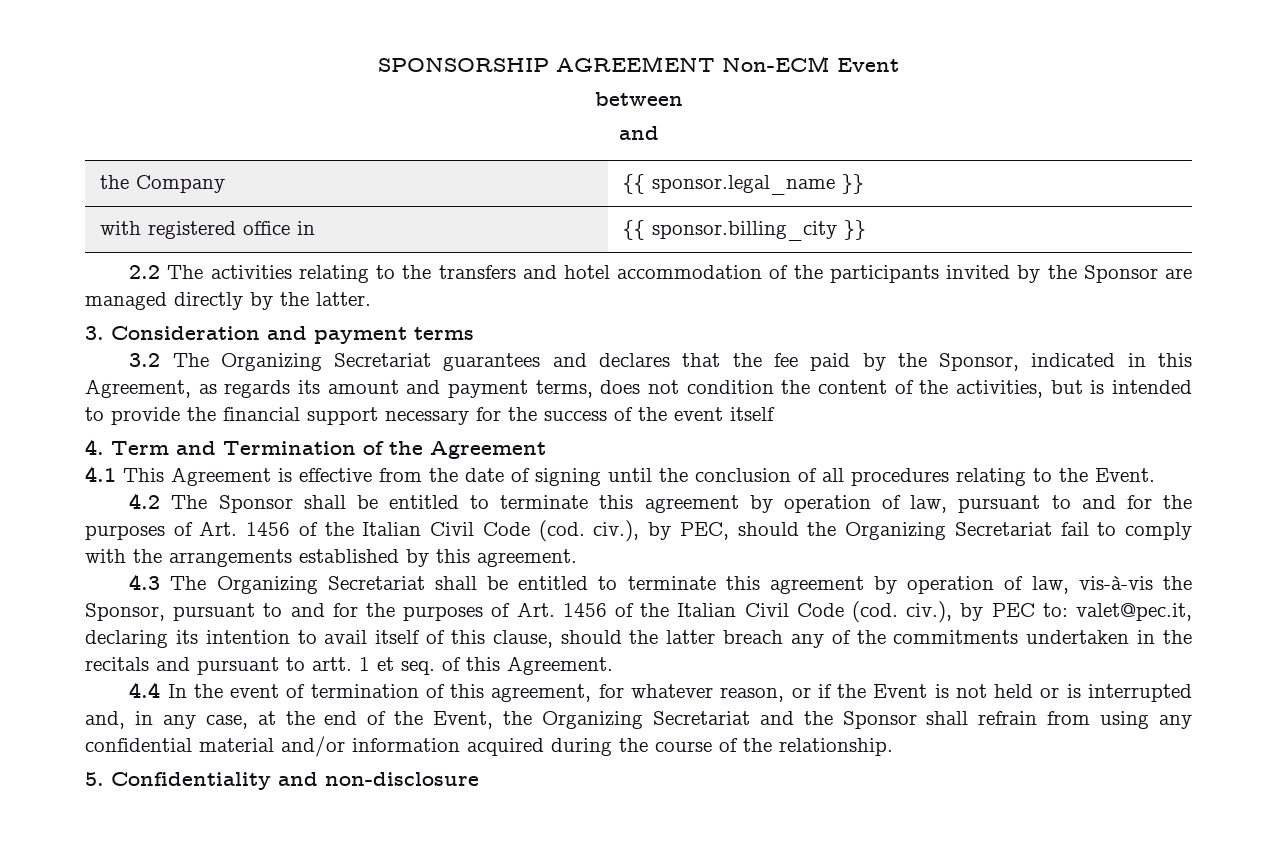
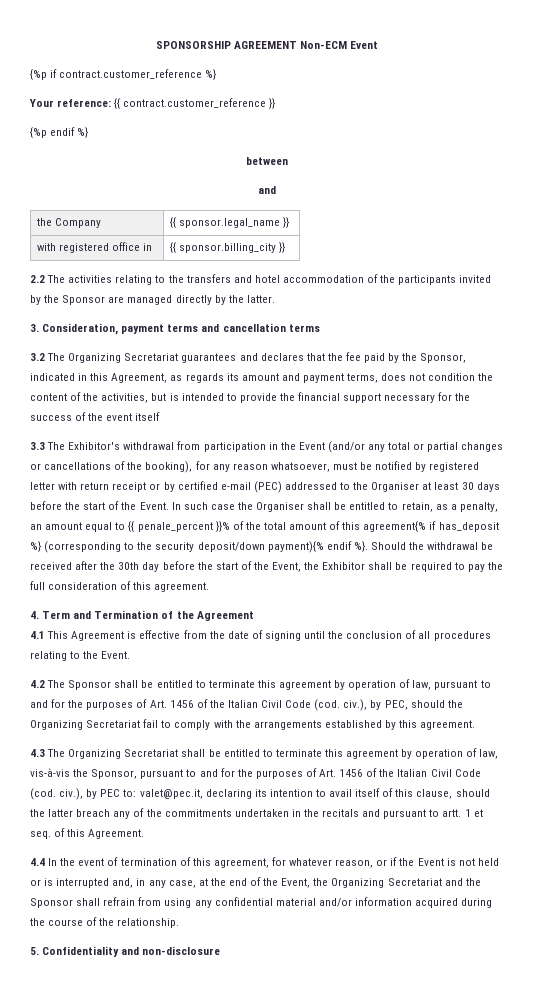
(899, 65) none -> [30,69,217,80] [29,98,276,109] [30,127,89,138] // {%p if contract.customer_reference %} // Your reference: {{ contract.customer_reference }} // {%p endif %}
[111,326,407,344] Consideration and payment -> [42,323,286,335] Consideration, payment terms and cancellation
(775, 414) none -> [30,441,504,453] [30,461,480,473] [30,481,500,493] [30,501,498,512] [30,521,499,532] [30,541,494,553] [30,561,503,572] [30,581,210,592] // 3.3 The Exhibitor's withdrawal from participation in the Event (and/or any total or partial changes or cancellations of the booking), for any reason whatsoever, must be notified by registered letter with return receipt or by certified e-mail (PEC) addressed to the Organiser at least 30 days before the start of the Event. In such case the Organiser shall be entitled to retain, as a penalty, an amount equal to {{ penale_percent }}% of the total amount of this agreement{% if has_deposit %} (corresponding to the security deposit/down payment){% endif %}. Should the withdrawal be received after the 30th day before the start of the Event, the Exhibitor shall be required to pay the full consideration of this agreement.

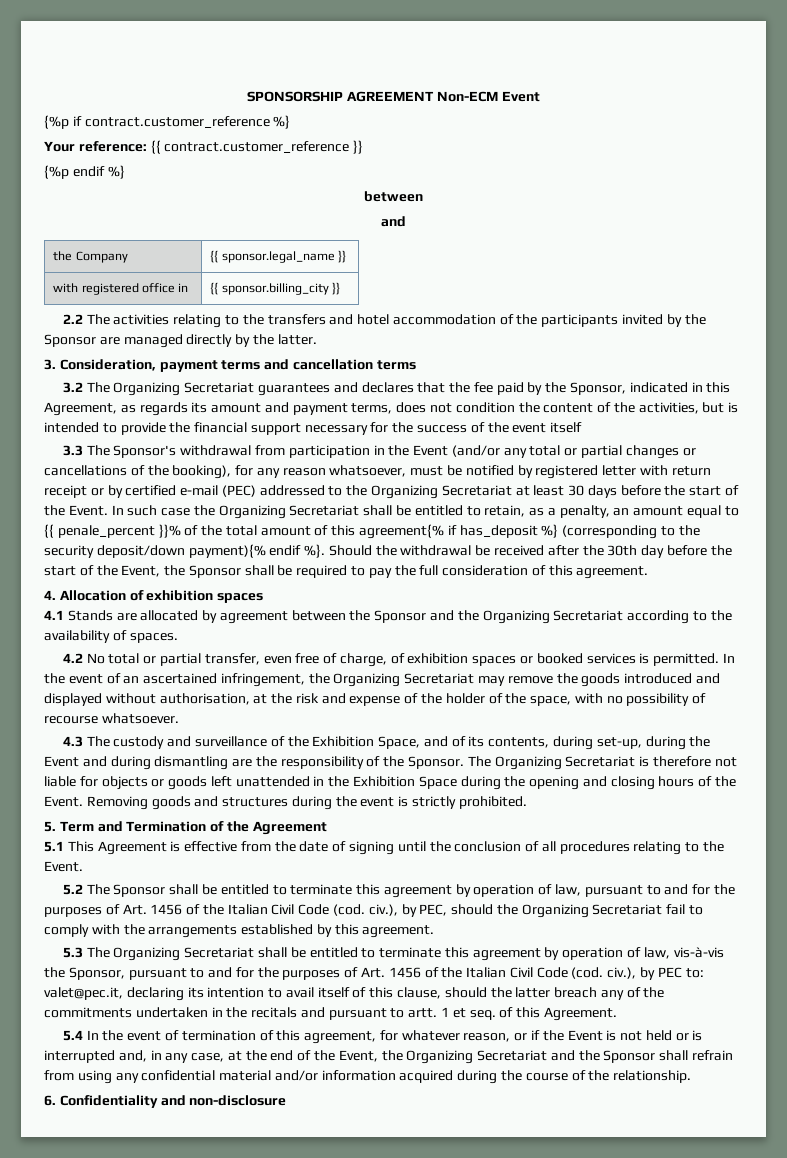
[68,442,121,450] Exhibitor's -> [113,445,177,458] Sponsor's
[371,482,420,492] Organiser -> [371,485,512,499] Organizing Secretariat
[256,502,305,512] Organiser -> [218,505,360,519] Organizing Secretariat
[322,562,366,570] Exhibitor -> [188,565,241,578] Sponsor
(39, 615) none -> [59,590,264,603] [44,610,732,624] [44,630,178,643] [62,653,735,667] [44,673,720,687] [44,693,707,706] [44,713,179,724] [62,736,711,750] [44,756,737,770] [44,776,737,790] [44,796,527,810] [44,821,56,832] Allocation of exhibition spaces // 4.1 Stands are allocated by agreement between the Sponsor and the Organizing Secretariat according to the availability of spaces. // 4.2 No total or partial transfer, even free of charge, of exhibition spaces or booked services is permitted. In the event of an ascertained infringement, the Organizing Secretariat may remove the goods introduced and displayed without authorisation, at the risk and expense of the holder of the space, with no possibility of recourse whatsoever. // 4.3 The custody and surveillance of the Exhibition Space, and of its contents, during set-up, during the Event and during dismantling are the responsibility of the Sponsor. The Organizing Secretariat is therefore not liable for objects or goods left unattended in the Exhibition Space during the opening and closing hours of the Event. Removing goods and structures during the event is strictly prohibited. // 5.
[30,631,45,639] 4.1 -> [44,841,64,852] 5.1
[30,680,45,688] 4.2 -> [62,884,83,895] 5.2
[30,749,45,757] 4.3 -> [62,947,83,958] 5.3
[30,858,45,866] 4.4 -> [62,1030,83,1041] 5.4
[30,947,39,955] 5. -> [44,1095,56,1106] 6.

